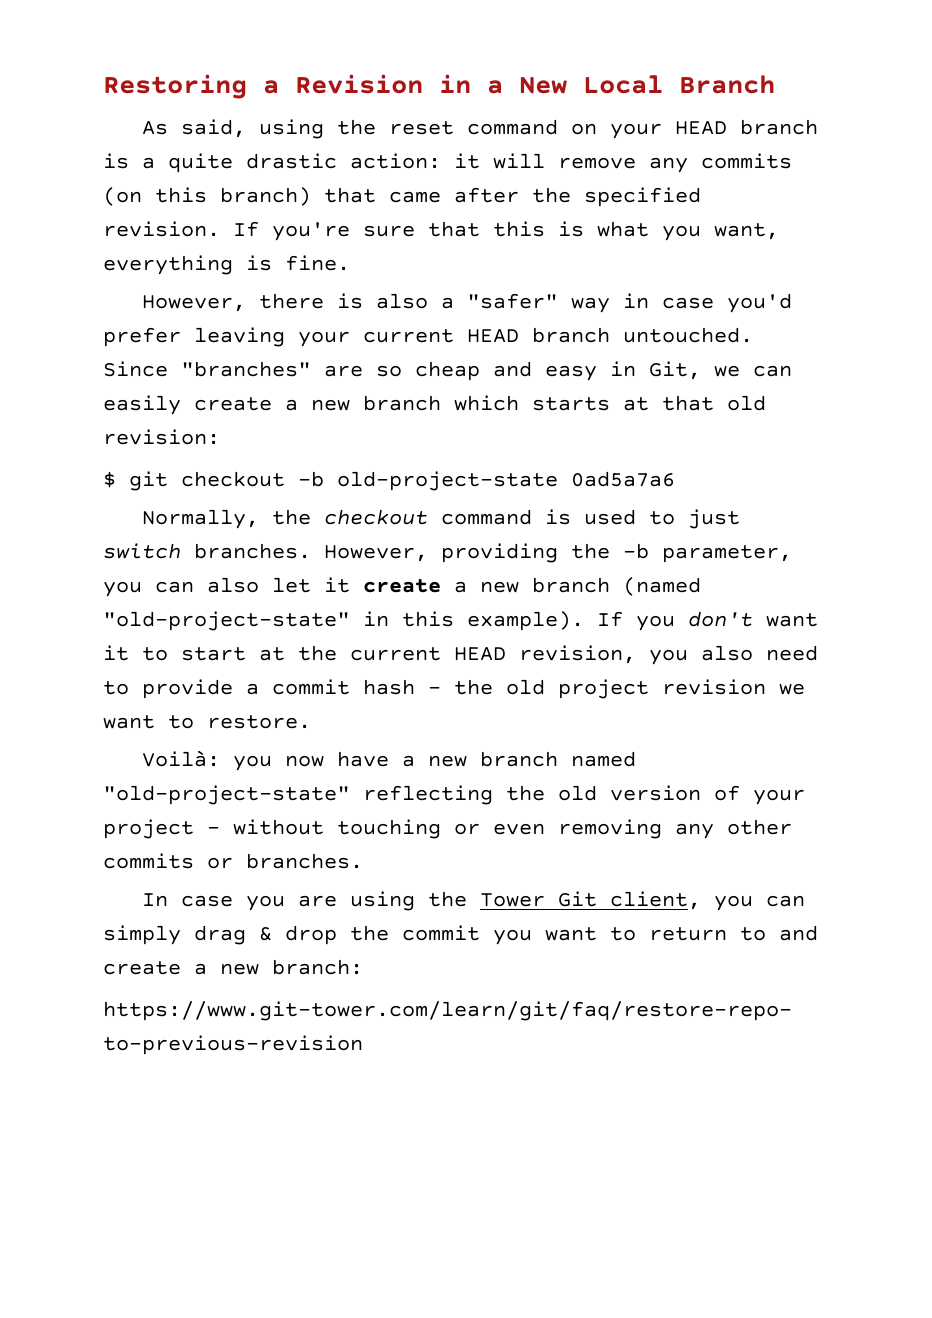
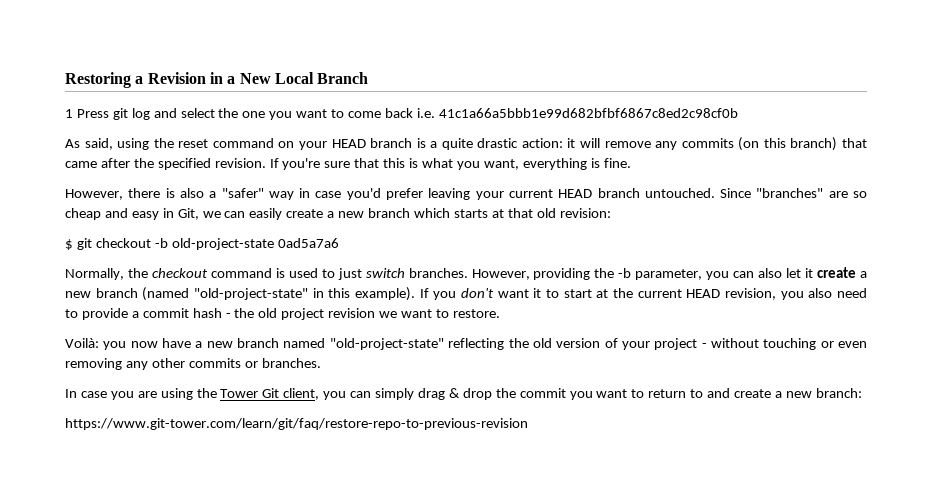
(775, 84) none -> [65,108,738,120] // 1 Press git log and select the one you want to come back i.e. 41c1a66a5bbb1e99d682bfbf6867c8ed2c98cf0b

